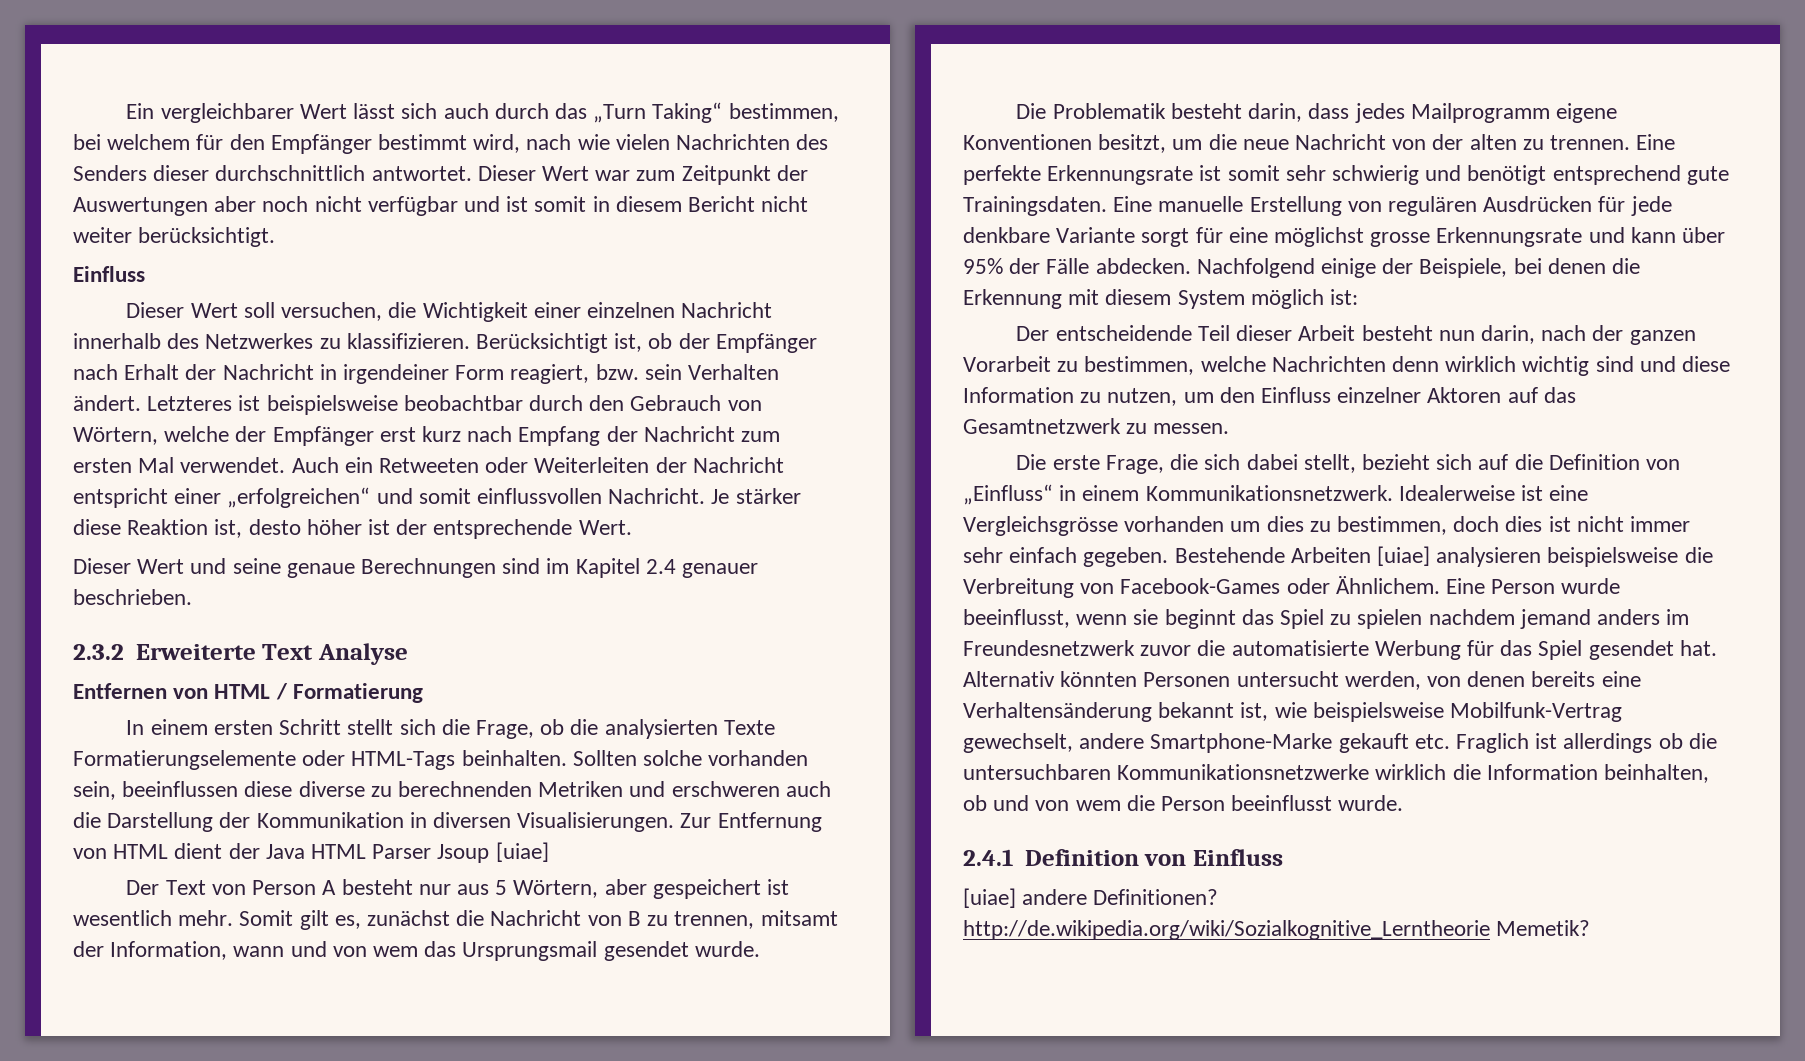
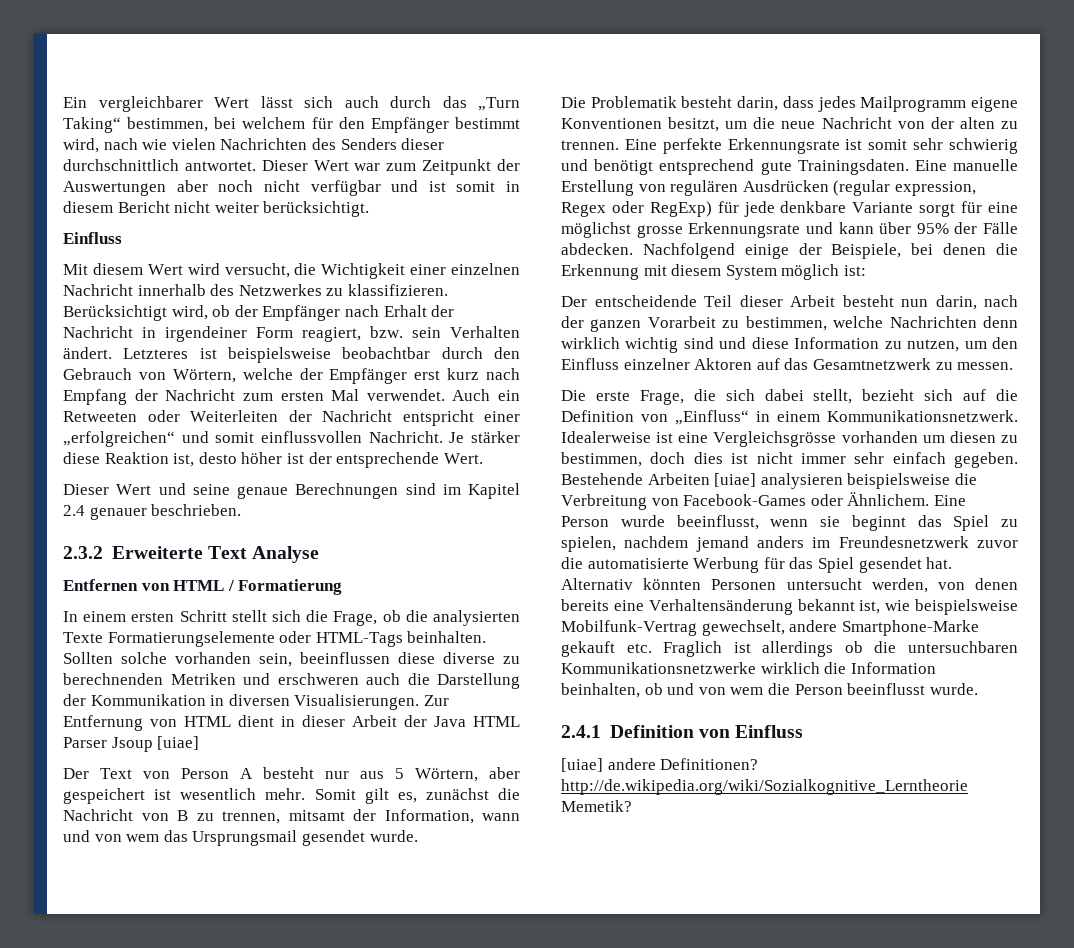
[126,302,383,321] Dieser Wert soll versuchen, -> [63,263,290,278] Mit diesem Wert wird versucht,
[614,333,643,352] ist, -> [171,305,208,320] wird,
(223, 851) none -> [281,715,397,727] in dieser Arbeit
(1593, 204) none -> [833,180,976,196] [561,201,712,217] (regular expression, Regex oder RegExp)
[1266,516,1304,532] dies -> [949,431,996,443] diesen
[1357,609,1423,629] spielen -> [561,536,616,552] spielen,

